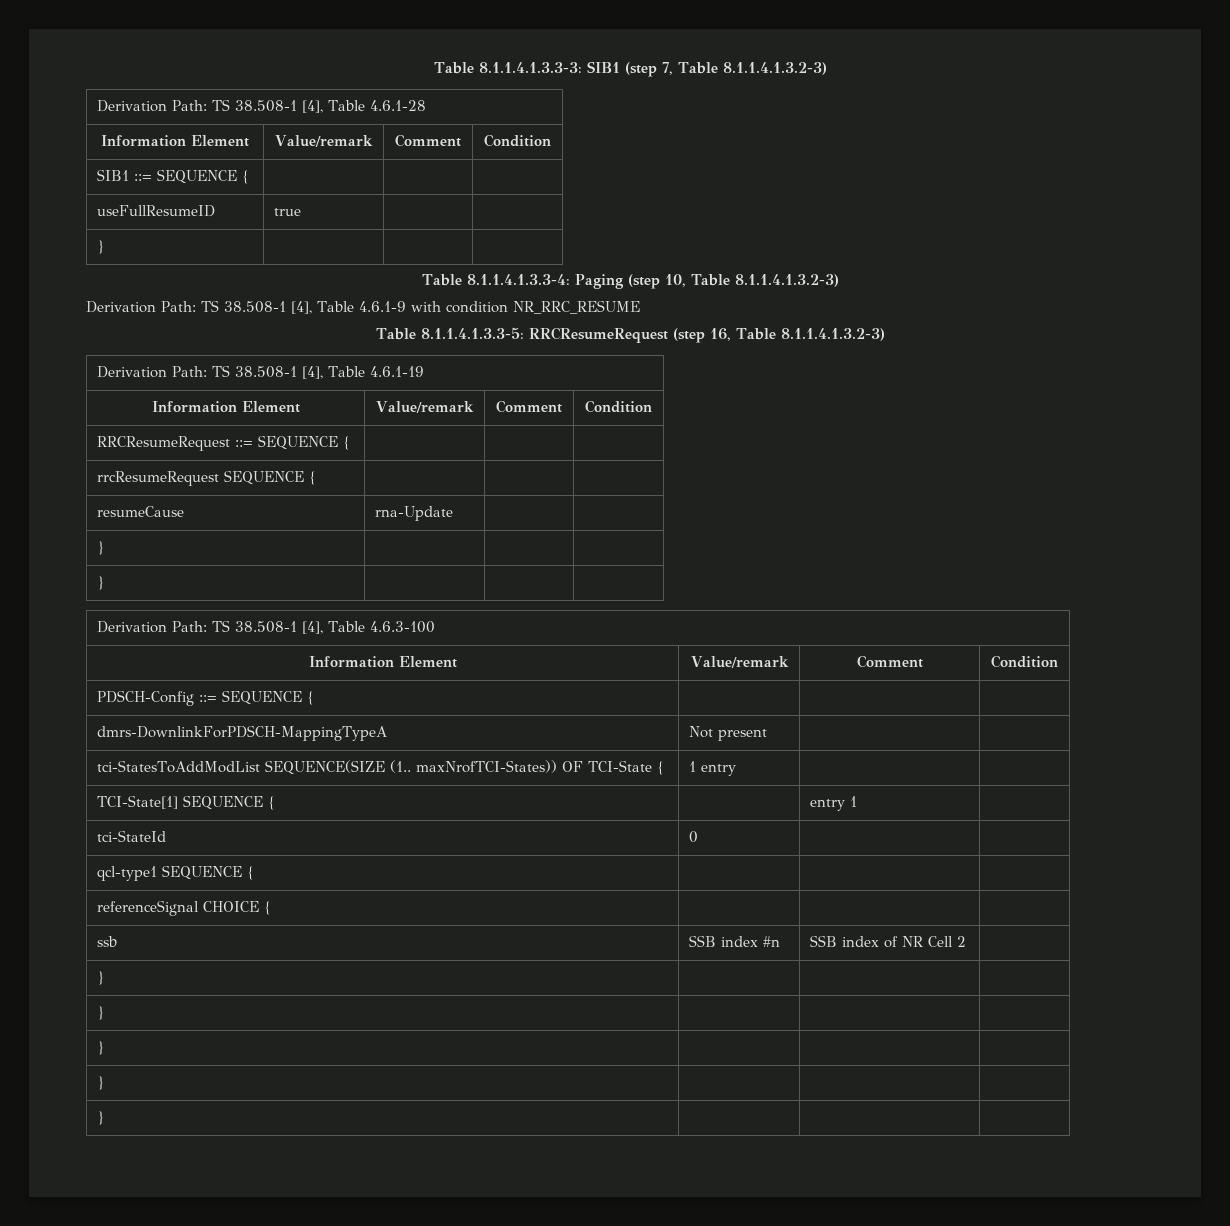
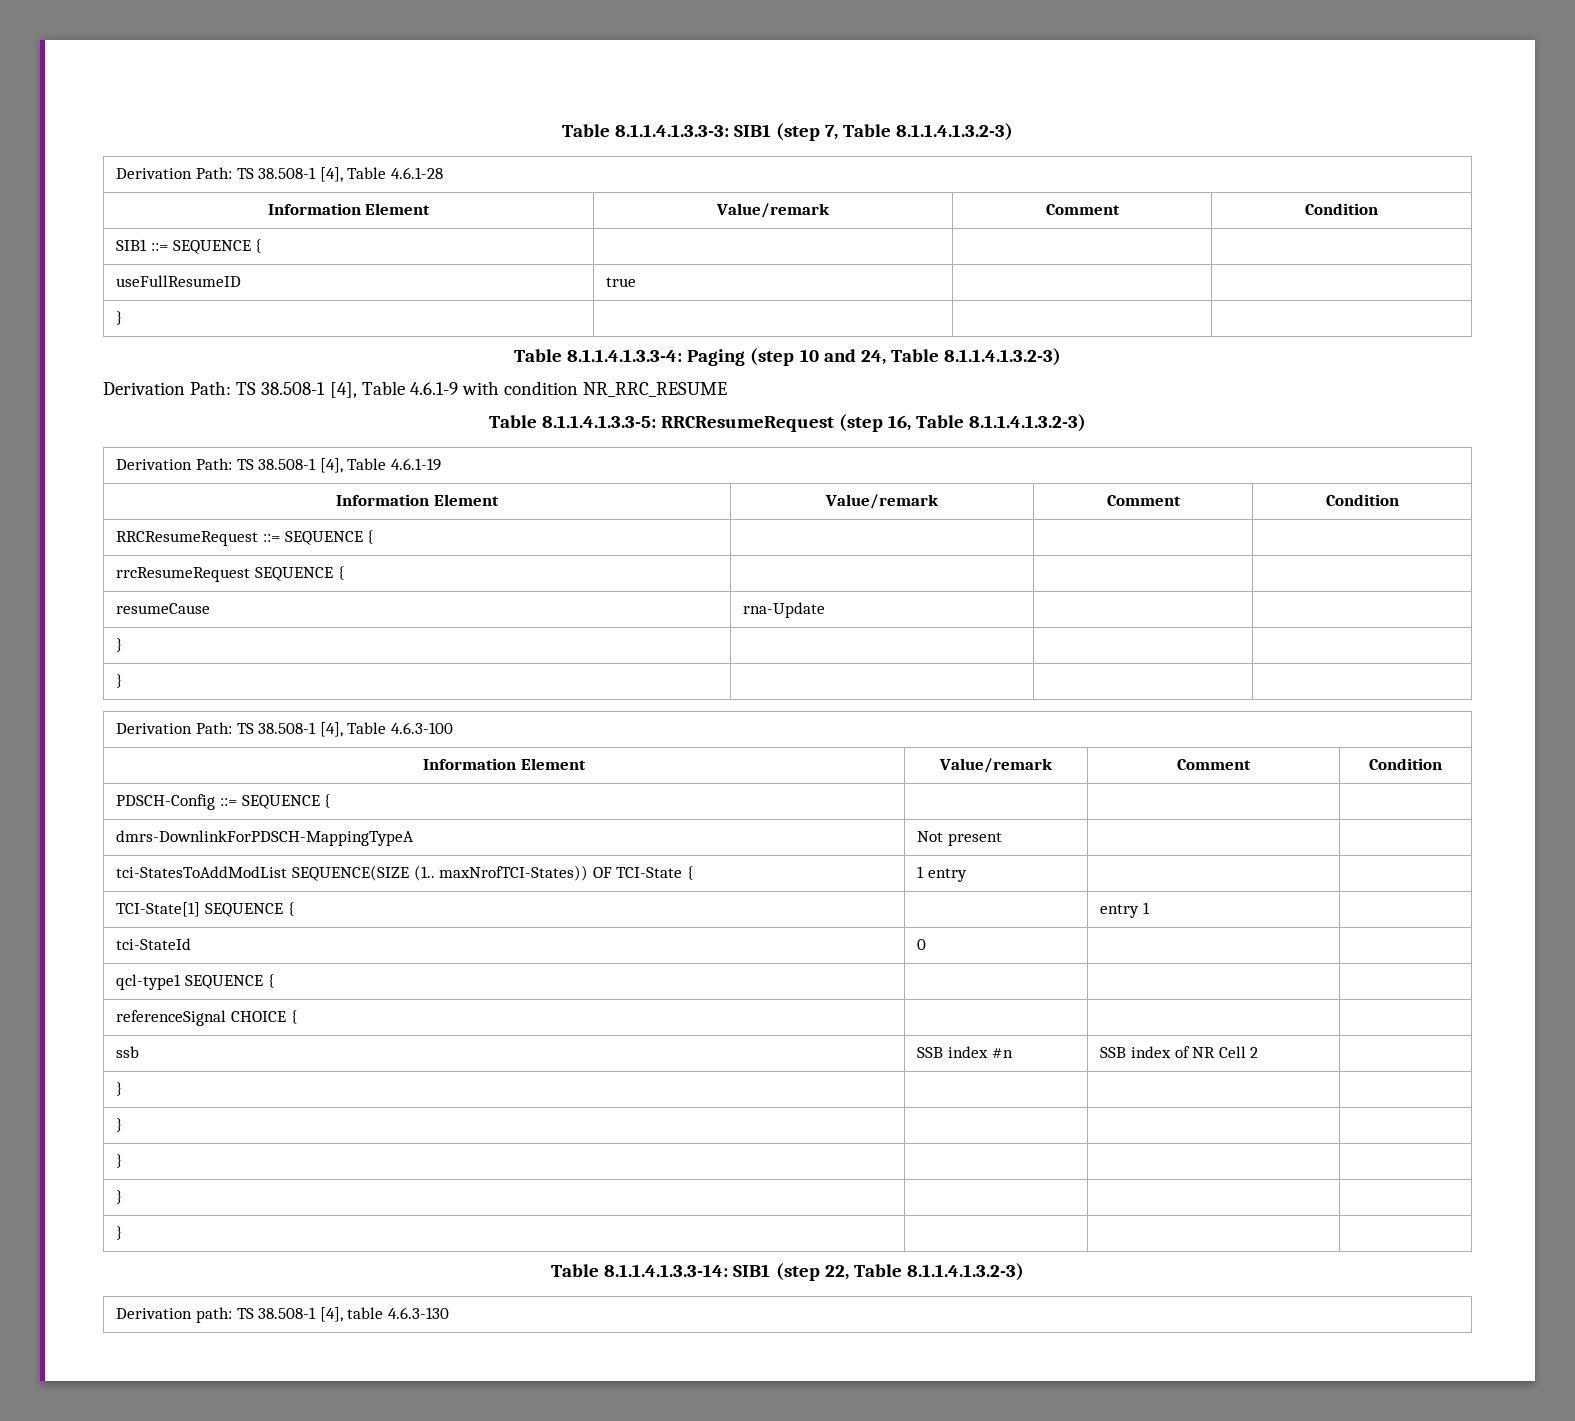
[664,274,686,287] 10, -> [799,349,886,365] 10 and 24,
(106, 1118) none -> [551,1263,1024,1281] [116,1307,449,1323] // Table 8.1.1.4.1.3.3-14: SIB1 (step 22, Table 8.1.1.4.1.3.2-3) // Derivation path: TS 38.508-1 [4], table 4.6.3-130

